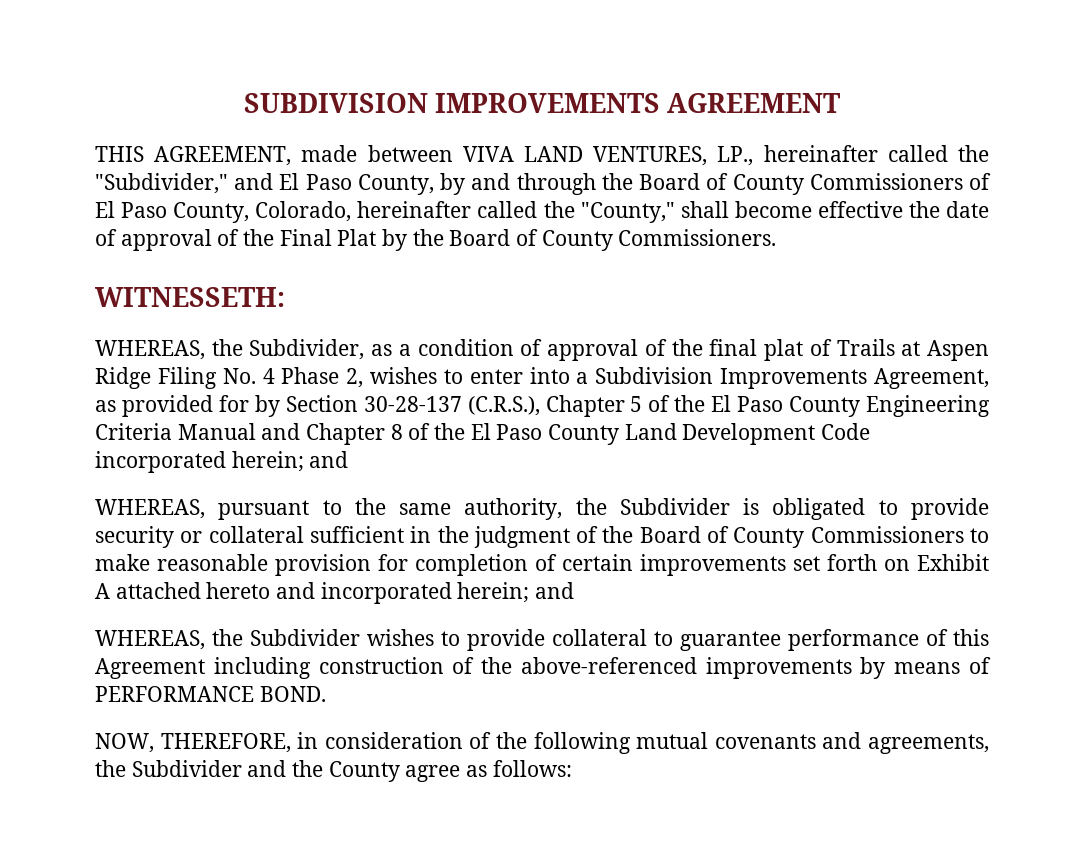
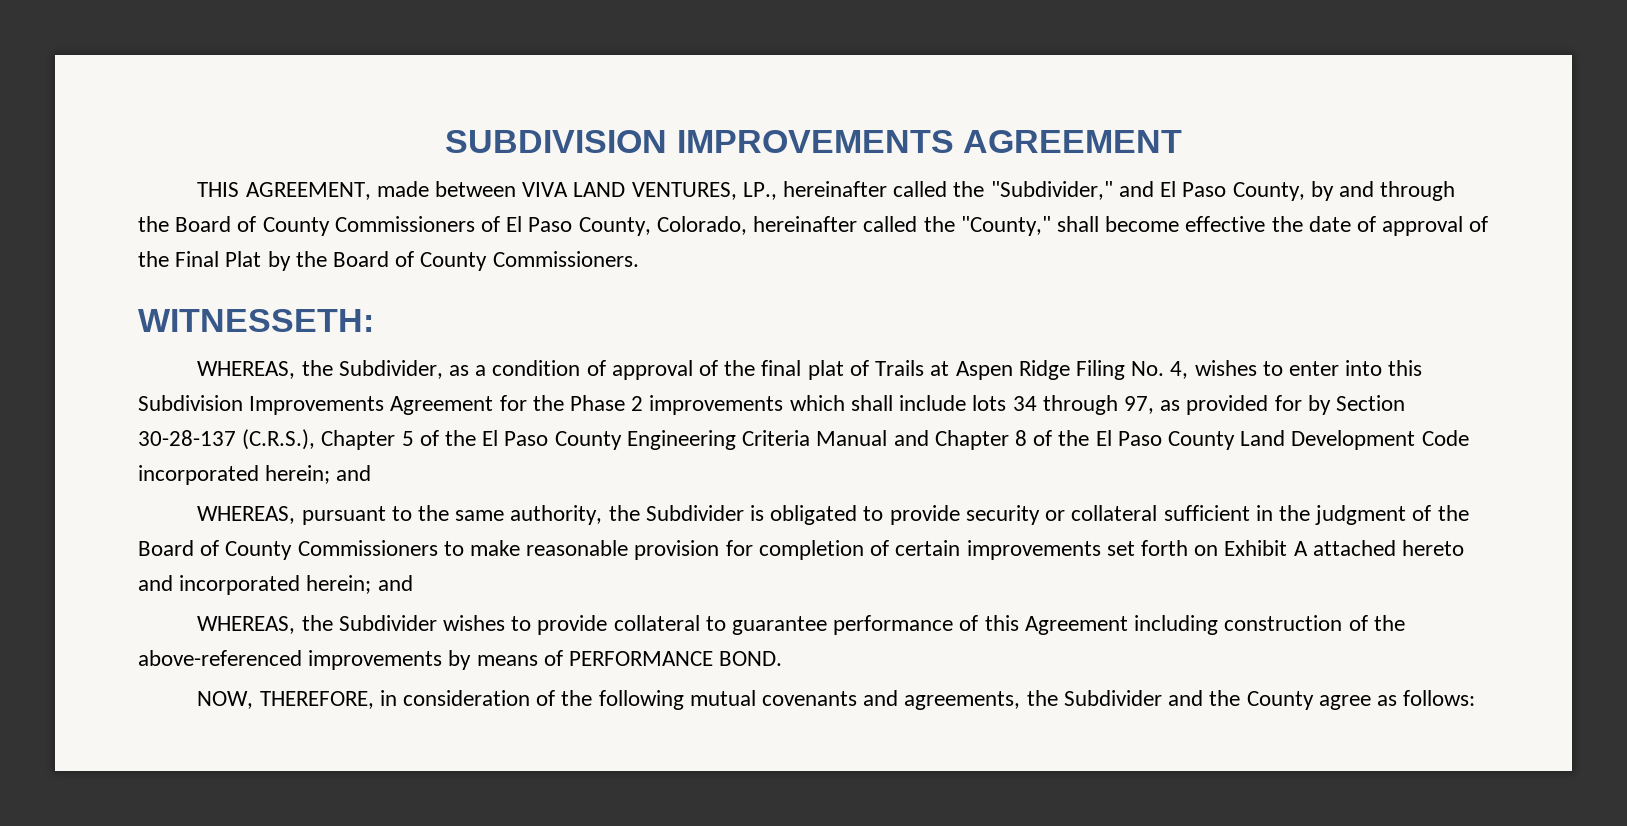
[262,367,364,388] 4 Phase 2, -> [1170,361,1189,379] 4,
[576,372,589,384] a -> [1388,360,1423,376] this
[874,368,989,389] Agreement, -> [390,395,1154,415] Agreement for the Phase 2 improvements which shall include lots 34 through 97,

